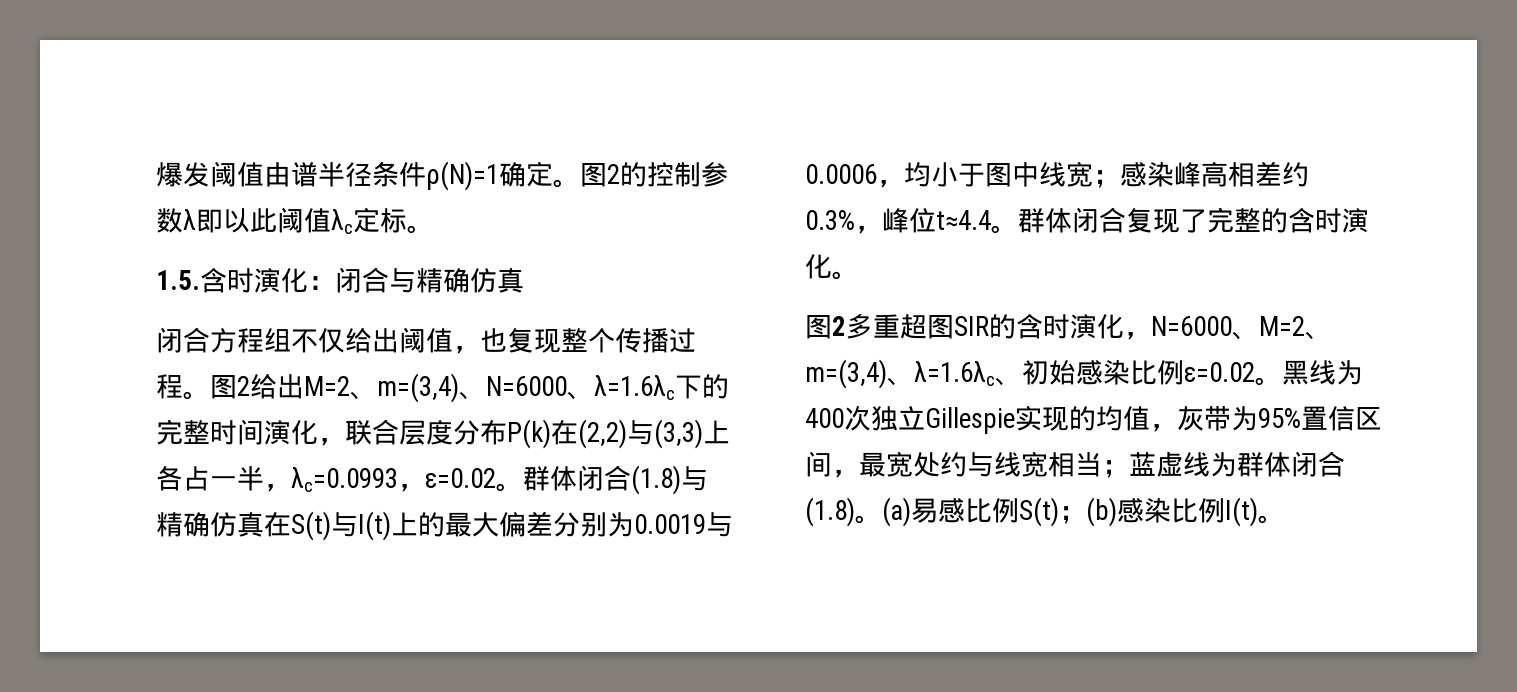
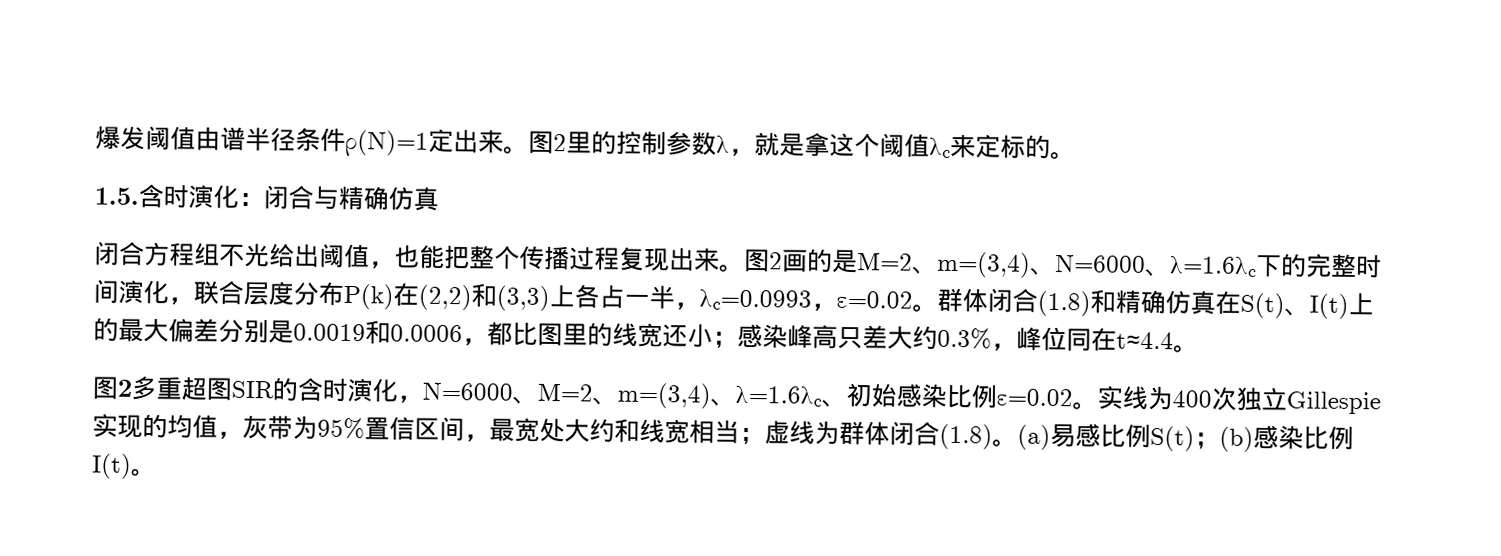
[499,161,620,188] 确定。图2 -> [428,128,592,155] 定出来。图2里
[196,207,407,234] 即以此阈值λc定标 -> [729,132,1051,159] ，就是拿这个阈值λc来定标的
[318,328,345,353] 仅 -> [244,242,270,268] 光
[507,328,561,353] 复现 -> [419,244,470,270] 能把
[183,373,304,400] 。图2给出 -> [619,246,858,274] 复现出来。图2画的是
[627,420,654,445] 与 -> [471,283,497,308] 和
[681,466,708,491] 与 -> [1090,289,1116,314] 和
[331,512,358,537] 与 -> [1284,308,1310,316] 、
[607,512,733,537] [805,161,1093,188] 为0.0019与0.0006，均小于图中线宽 -> [268,320,713,348] 是0.0019和0.0006，都比图里的线宽还小
[1228,161,1282,187] 相差 -> [837,325,913,350] 只差大
(936, 220) none -> [1066,327,1117,352] 同在
[1018,207,1369,233] [805,254,859,280] 群体闭合复现了完整的含时演化。 -> (1199, 349) none
[1282,360,1309,385] 黑 -> [1097,385,1123,410] 实
[940,452,994,477] 约与 -> [564,418,640,443] 大约和
[1129,452,1156,476] 蓝 -> (765, 436) none

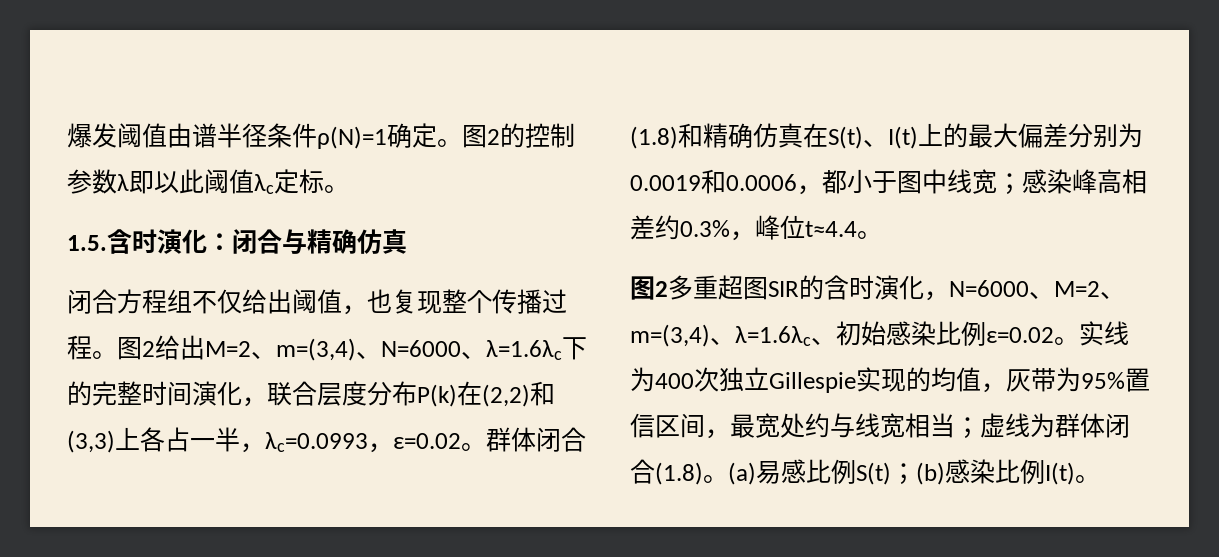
[428,128,592,155] 定出来。图2里 -> [387,123,500,148] 确定。图2
[729,132,1051,159] ，就是拿这个阈值λc来定标的 -> [129,169,324,194] 即以此阈值λc定标
[244,242,270,268] 光 -> [217,289,242,314] 仅
[419,244,470,270] 能把 -> [392,289,442,314] 复现
[619,246,858,274] 复现出来。图2画的是 -> [92,335,205,360] 。图2给出
[268,320,294,344] 是 -> [1118,123,1143,148] 为
[512,322,713,348] 比图里的线宽还小 -> [847,169,997,194] 小于图中线宽
[837,325,913,350] 只差大 -> [1122,169,1147,194] [630,215,655,240] 相差
[1066,327,1117,352] 同在 -> (805, 227) none
[564,418,640,443] 大约和 -> [805,413,855,438] 约与

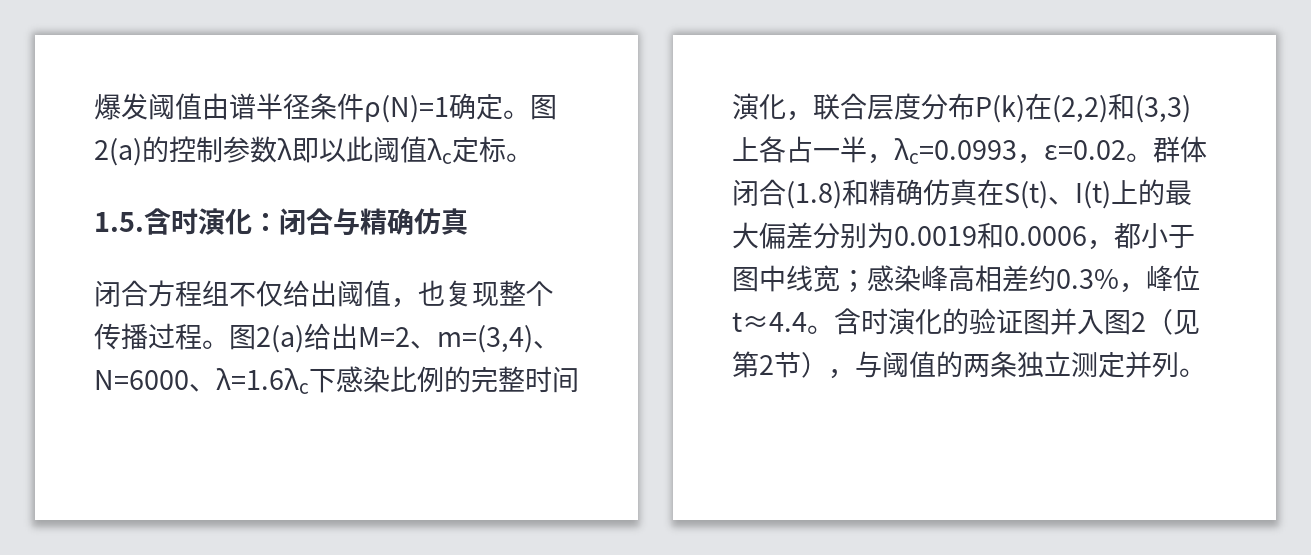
[487,129,500,145] 2 -> [94,138,142,166] 2(a)
[142,341,155,357] 2 -> [256,325,304,353] 2(a)
(587, 348) none -> [336,366,444,393] 感染比例
[630,275,1125,301] [630,321,1129,347] [630,367,1150,393] [630,413,1130,439] [630,459,1075,485] // 图2多重超图SIR的含时演化，N=6000、M=2、m=(3,4)、λ=1.6λc、初始感染比例ε=0.02。实线为400次独立Gillespie实现的均值，灰带为95%置信区间，最宽处约与线宽相当；虚线为群体闭合(1.8)。(a)易感比例S(t)；(b)感染比例I(t) -> [834,308,1200,335] [732,351,1179,379] 含时演化的验证图并入图2（见第2节），与阈值的两条独立测定并列

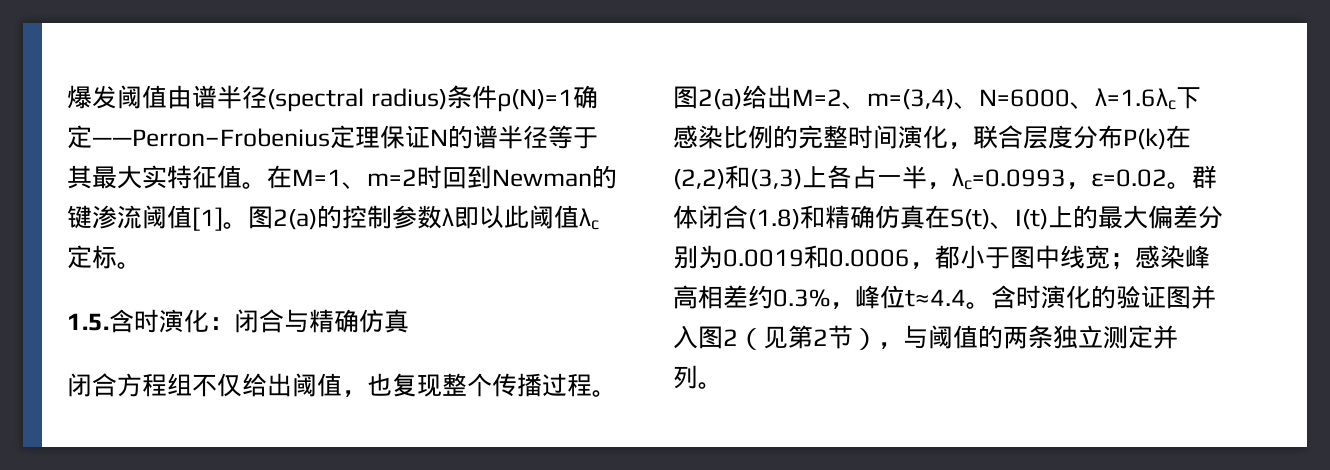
(310, 106) none -> [267,88,447,112] (spectral radius)
(503, 106) none -> [92,125,598,149] [67,165,617,189] [67,205,223,231] ——Perron–Frobenius定理保证N的谱半径等于其最大实特征值。在M=1、m=2时回到Newman的键渗流阈值[1]

